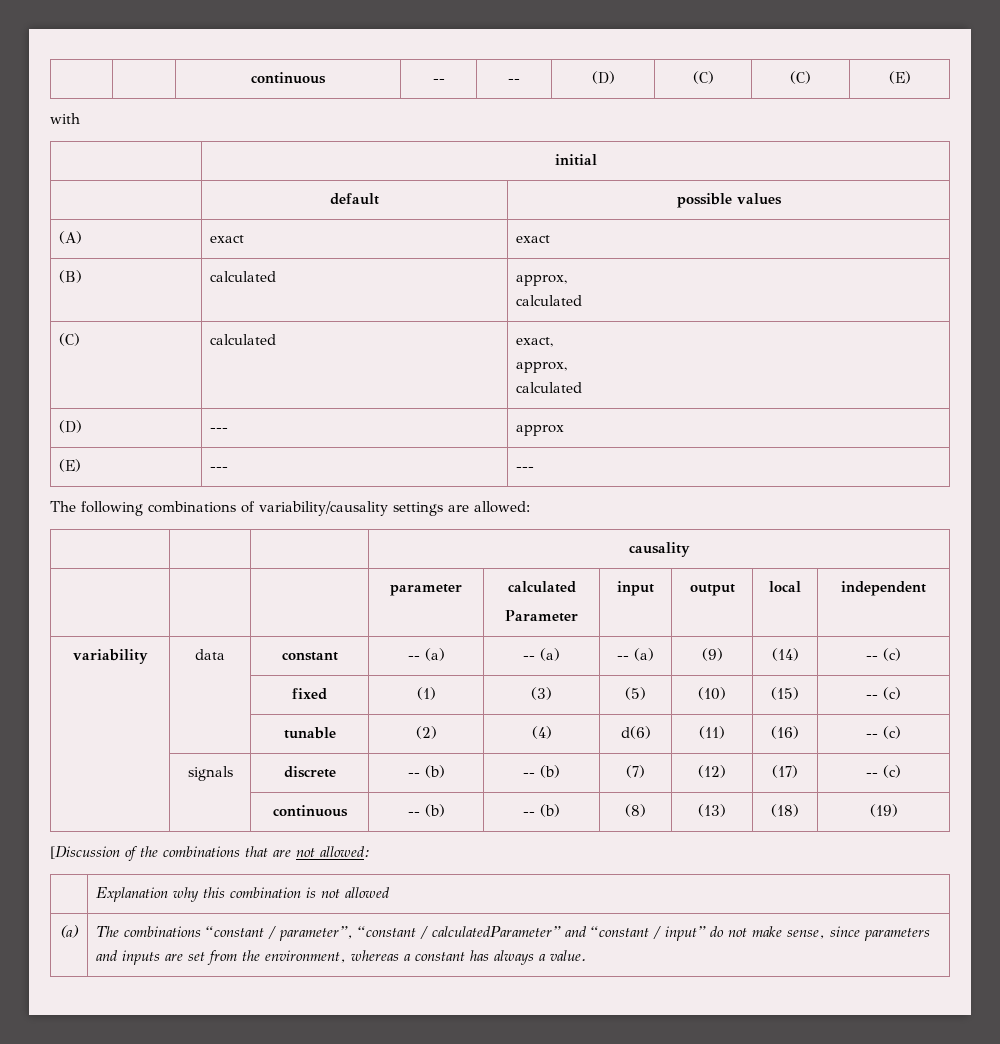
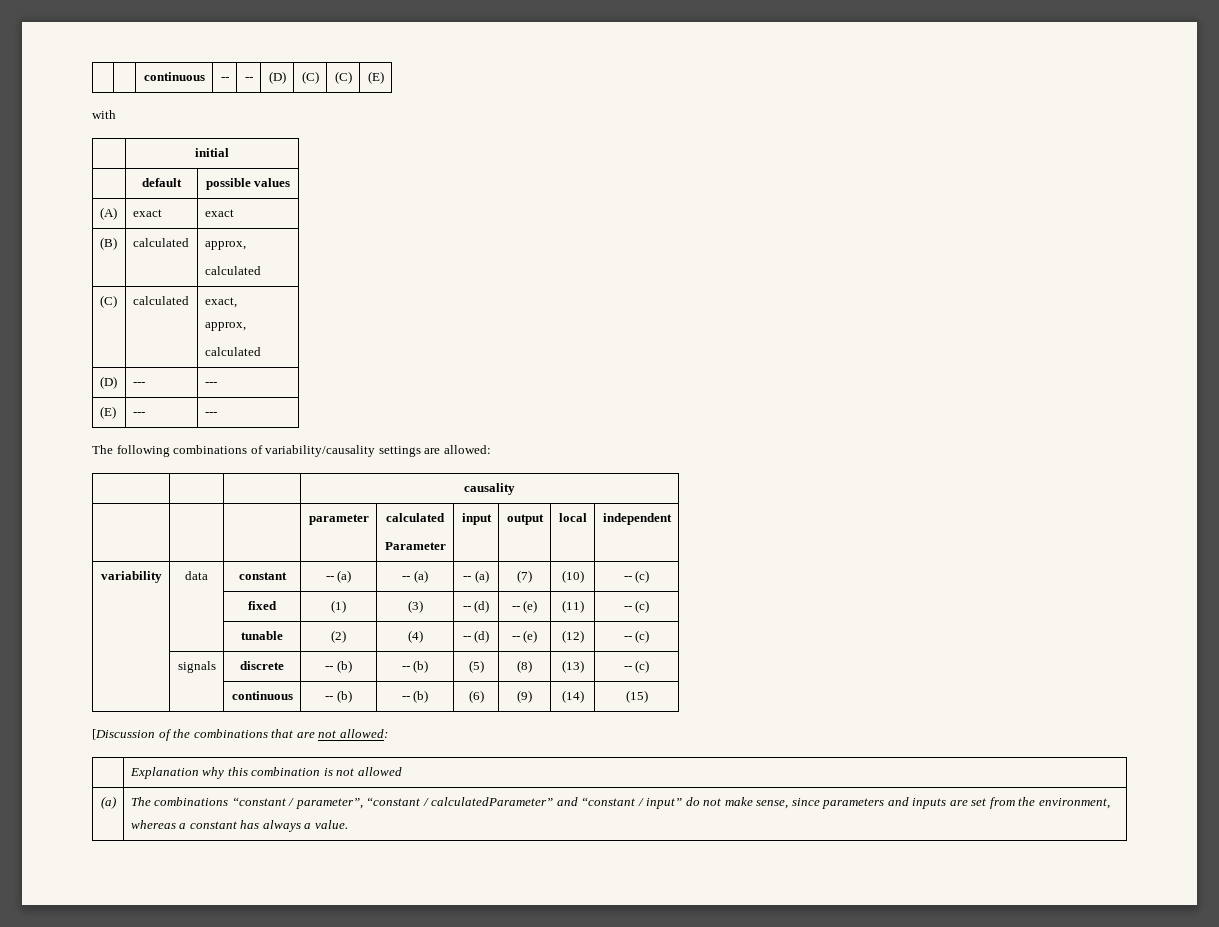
[516,425,565,436] approx -> [204,382,217,386] ---
[701,648,723,661] [771,648,799,661] (9) | (14) -> [517,570,532,583] [561,570,584,583] (7) | (10)
[625,687,646,700] [698,687,726,700] [771,687,799,700] (5) | (10) | (15) -> [462,600,490,613] [511,600,538,613] [561,600,584,613] -- (d) | -- (e) | (11)
[620,726,651,739] [699,726,725,739] [771,726,799,739] d(6) | (11) | (16) -> [462,630,490,643] [511,630,538,643] [561,630,584,643] -- (d) | -- (e) | (12)
[626,765,645,778] [698,765,726,778] [772,765,798,778] (7) | (12) | (17) -> [468,660,484,673] [517,660,532,673] [561,660,584,673] (5) | (8) | (13)
[625,804,646,817] [698,804,726,817] [771,804,799,817] [869,804,898,817] (8) | (13) | (18) | (19) -> [468,690,484,703] [517,690,532,703] [561,690,584,703] [625,690,648,703] (6) | (9) | (14) | (15)

